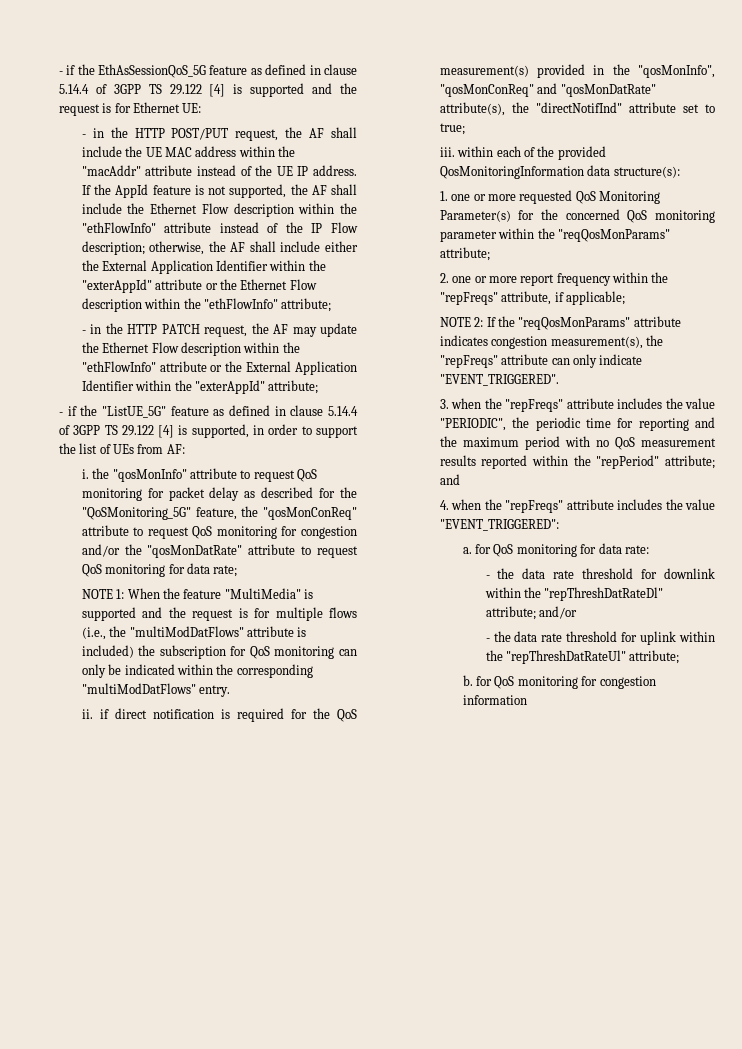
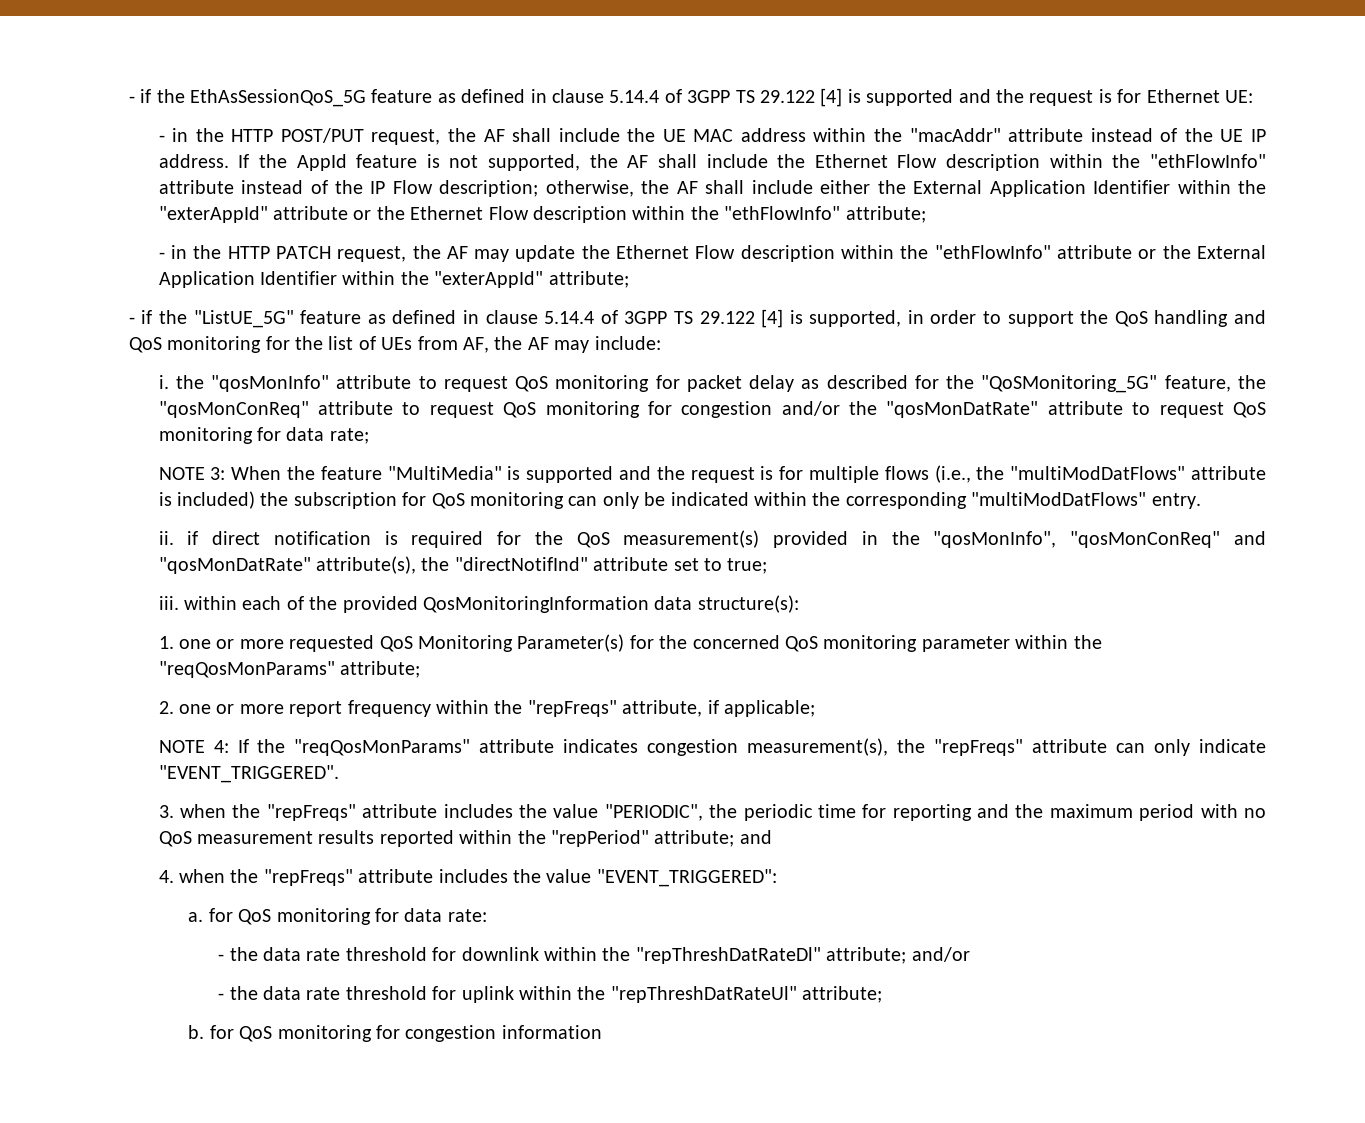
[79,443,185,454] list of UEs from AF: -> [1114,310,1267,327] [128,336,661,353] QoS handling and QoS monitoring for the list of UEs from AF, the AF may include:
[116,589,125,599] 1: -> [210,467,226,480] 3:
[474,317,484,327] 2: -> [213,740,229,753] 4:

